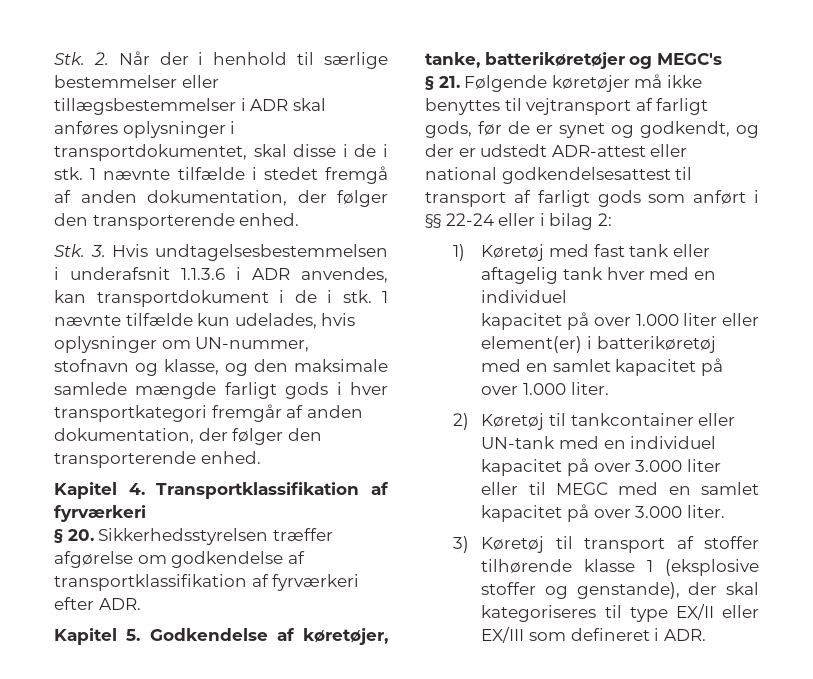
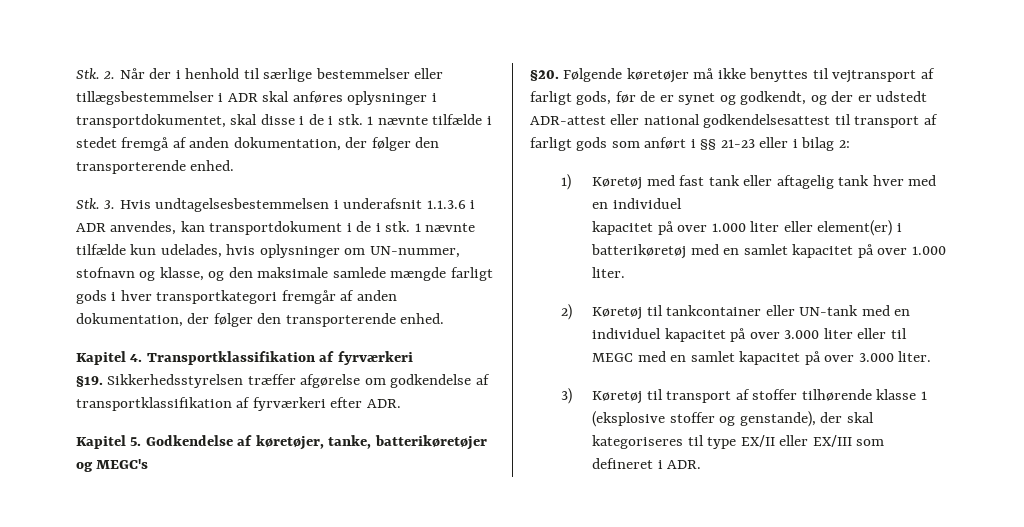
[54,529,94,543] § 20. -> [76,376,103,387] §19.
[425,76,460,90] § 21. -> [530,70,559,81] §20.
[445,213,494,226] 22-24 -> [720,139,755,148] 21-23

